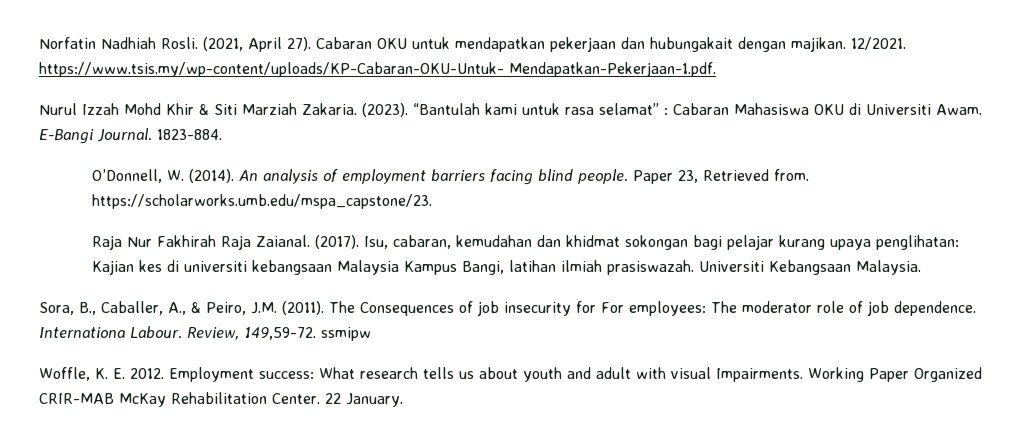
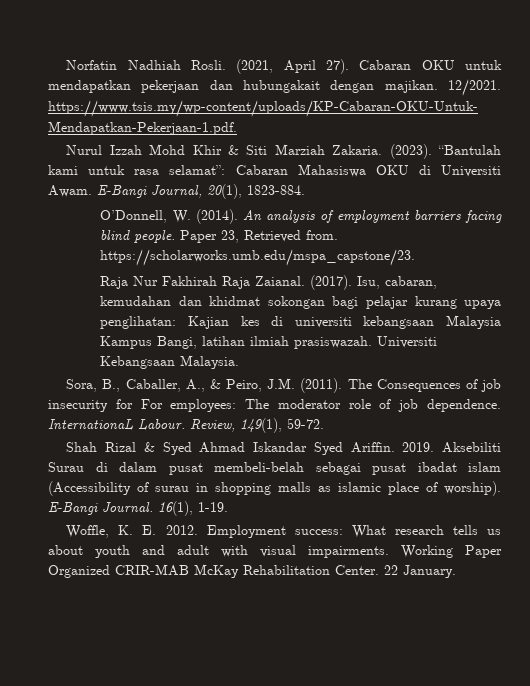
[599,103,668,115] selamat” : -> [169,165,226,175] selamat”:
[97,128,152,142] Journal. -> [151,184,242,199] Journal, 20(1),
[39,327,125,338] Internationa -> [48,419,133,431] InternationaL
[244,327,371,341] 149,59-72. ssmipw -> [240,418,324,433] [66,442,502,455] [48,462,501,475] [48,481,501,496] [48,501,228,516] 149(1), 59-72. // Shah Rizal & Syed Ahmad Iskandar Syed Ariffin. 2019. Aksebiliti Surau di dalam pusat membeli-belah sebagai pusat ibadat islam (Accessibility of surau in shopping malls as islamic place of worship). E-Bangi Journal. 16(1), 1-19.
[716,368,803,382] Impairments. -> [308,546,389,558] impairments.

